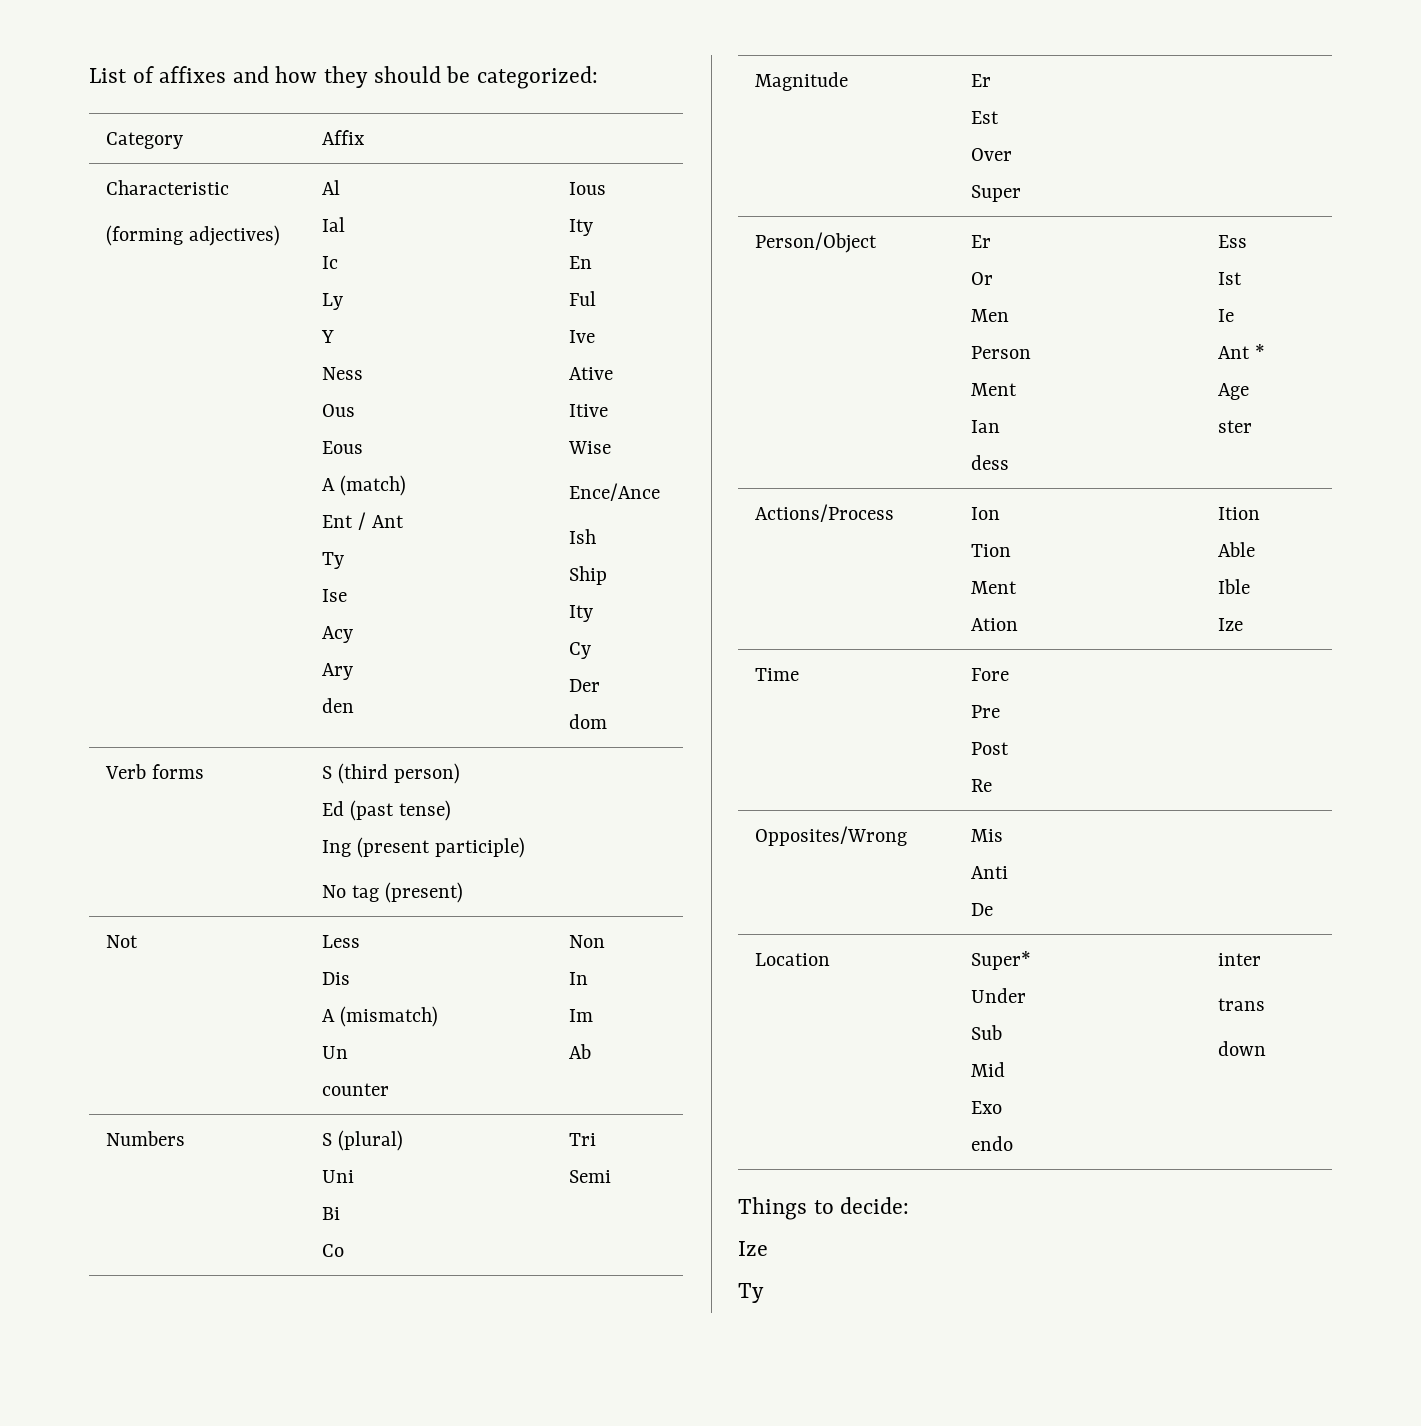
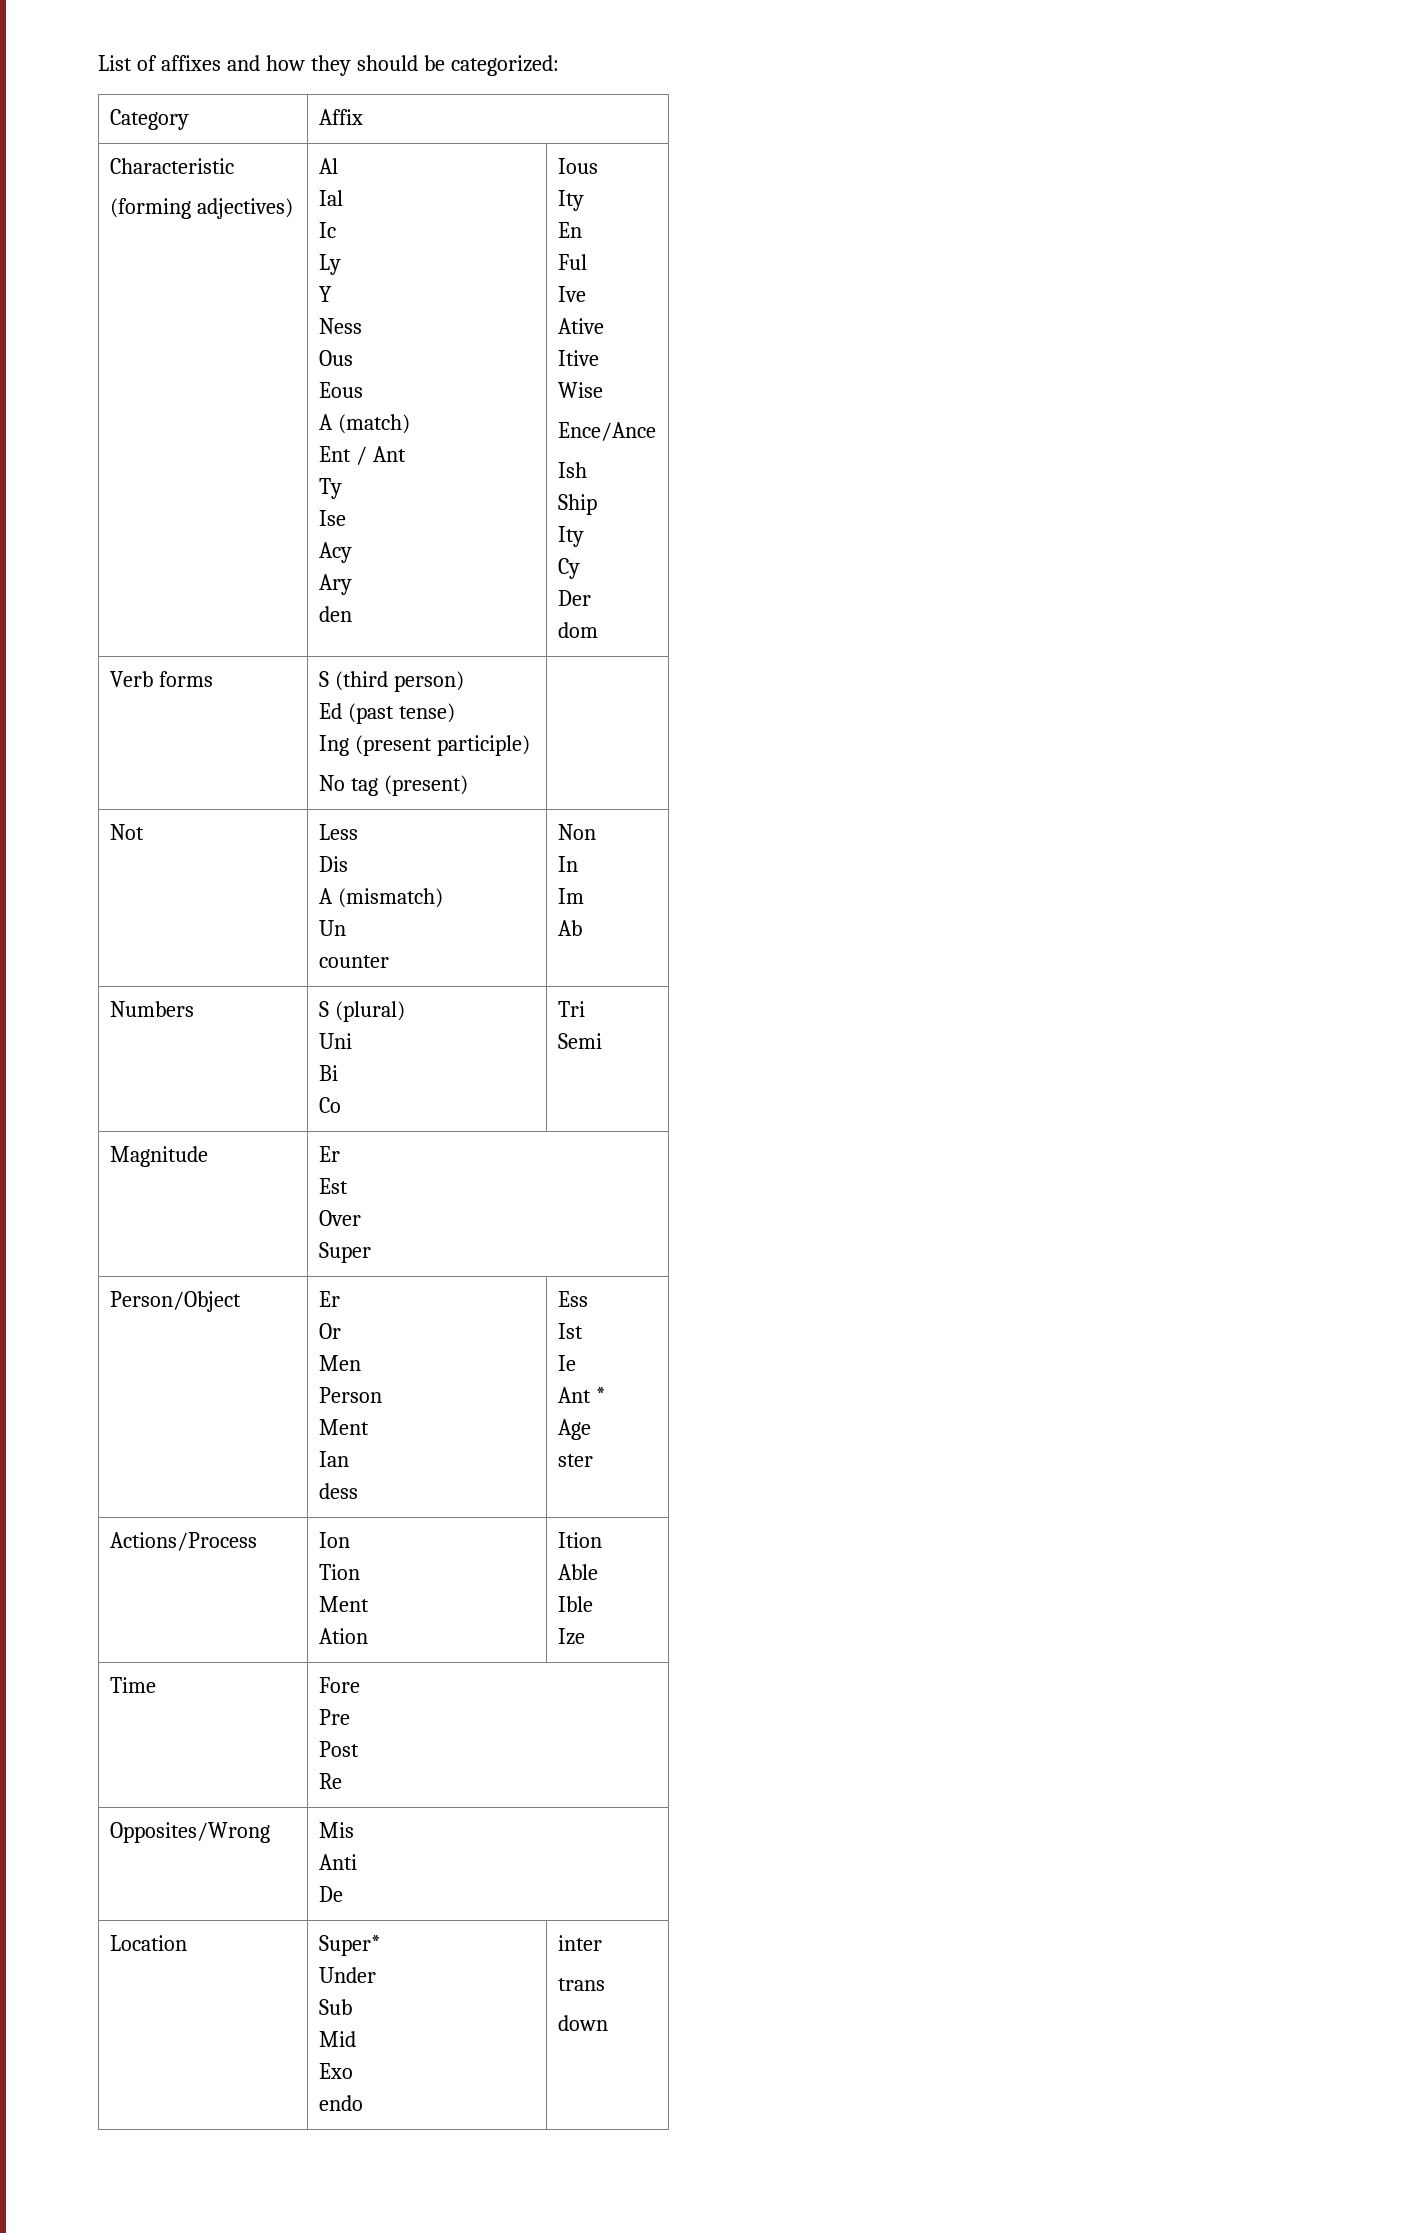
[738,1197,910,1220] [738,1241,768,1256] [738,1283,764,1303] // Things to decide: // Ize // Ty -> (608, 2023) none

